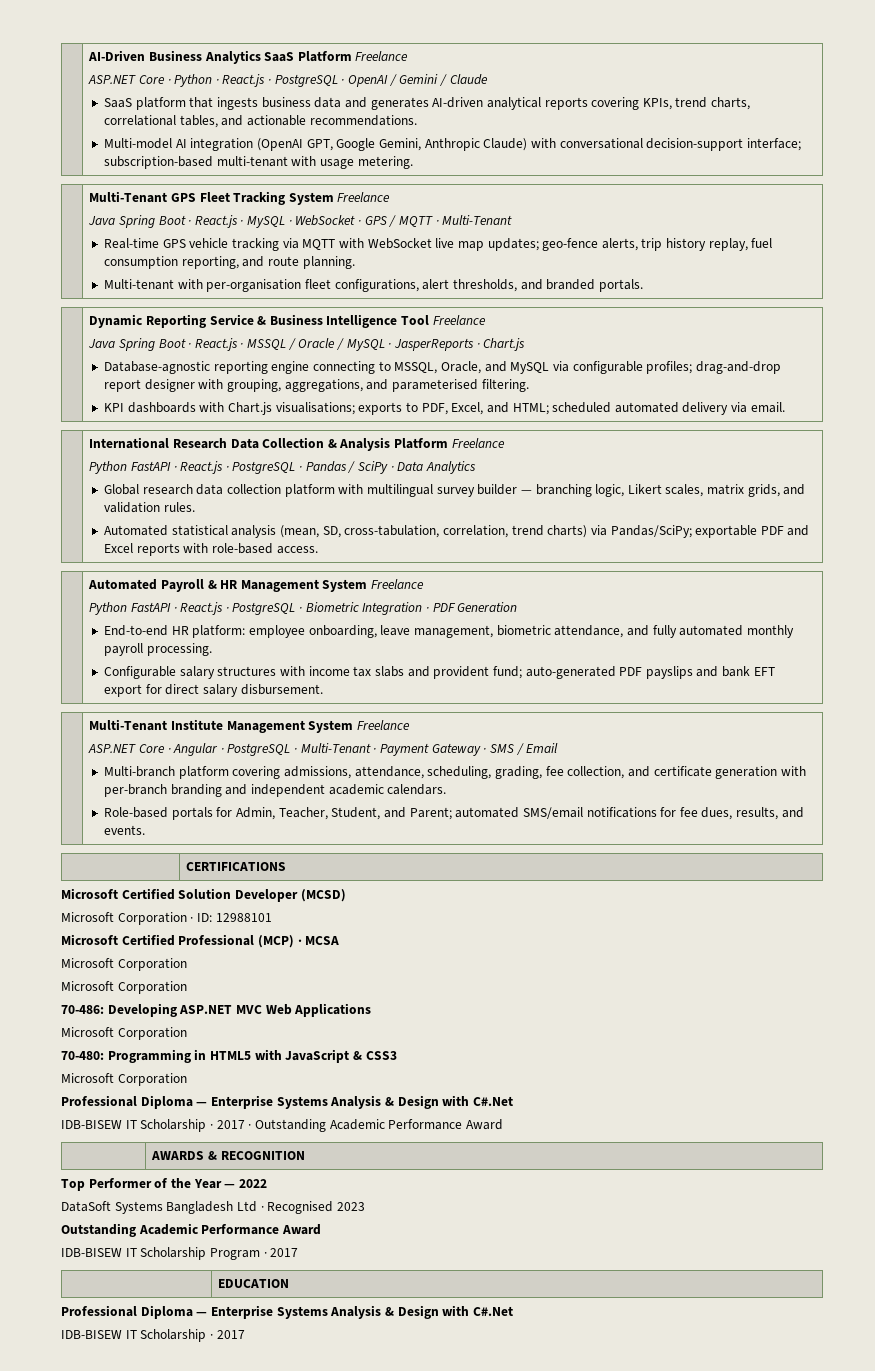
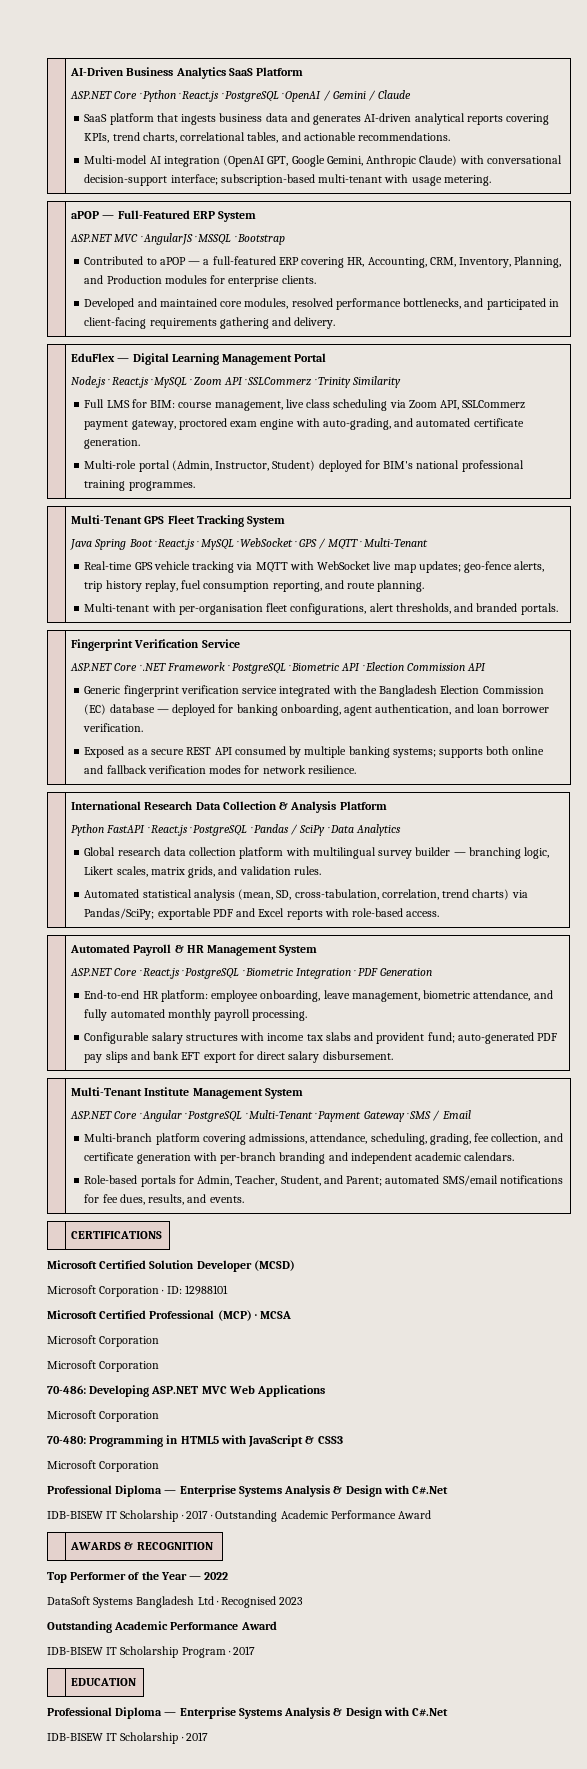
[355,51,409,61] Freelance -> (304, 71) none
(413, 162) none -> [71,210,257,222] [70,233,285,245] [84,256,562,268] [84,275,316,287] [84,298,559,310] [84,317,336,329] [71,353,327,365] [71,376,402,388] [84,399,526,411] [84,418,524,430] [84,438,141,449] [84,460,524,472] [84,480,195,491] // | aPOP — Full-Featured ERP System // ASP.NET MVC · AngularJS · MSSQL · Bootstrap // Contributed to aPOP — a full-featured ERP covering HR, Accounting, CRM, Inventory, Planning, and Production modules for enterprise clients. // Developed and maintained core modules, resolved performance bottlenecks, and participated in client-facing requirements gathering and delivery. // | EduFlex — Digital Learning Management Portal // Node.js · React.js · MySQL · Zoom API · SSLCommerz · Trinity Similarity // Full LMS for BIM: course management, live class scheduling via Zoom API, SSLCommerz payment gateway, proctored exam engine with auto-grading, and automated certificate generation. // Multi-role portal (Admin, Instructor, Student) deployed for BIM's national professional training programmes.
[337,192,391,202] Freelance -> (286, 521) none
[89,314,206,328] Dynamic Reporting -> [71,639,200,651] Fingerprint Verification
[257,314,486,328] [88,338,526,351] [104,361,781,374] [104,379,529,392] [104,402,785,415] & Business Intelligence Tool Freelance // Java Spring Boot · React.js · MSSQL / Oracle / MySQL · JasperReports · Chart.js // Database-agnostic reporting engine connecting to MSSQL, Oracle, and MySQL via configurable profiles; drag-and-drop report designer with grouping, aggregations, and parameterised filtering. // KPI dashboards with Chart.js visualisations; exports to PDF, Excel, and HTML; scheduled automated delivery via email. -> [70,662,487,674] [84,685,544,697] [84,704,549,716] [83,723,144,732] [84,746,545,758] [84,765,356,774] // ASP.NET Core · .NET Framework · PostgreSQL · Biometric API · Election Commission API // Generic fingerprint verification service integrated with the Bangladesh Election Commission (EC) database — deployed for banking onboarding, agent authentication, and loan borrower verification. // Exposed as a secure REST API consumed by multiple banking systems; supports both online and fallback verification modes for network resilience.
[451,438,505,448] Freelance -> (387, 805) none
[371,579,425,589] [89,602,171,615] Freelance // Python FastAPI -> [70,968,138,976] // ASP.NET Core
[645,666,693,679] payslips -> [84,1051,128,1063] pay slips
[356,720,410,730] Freelance -> (303, 1093) none

